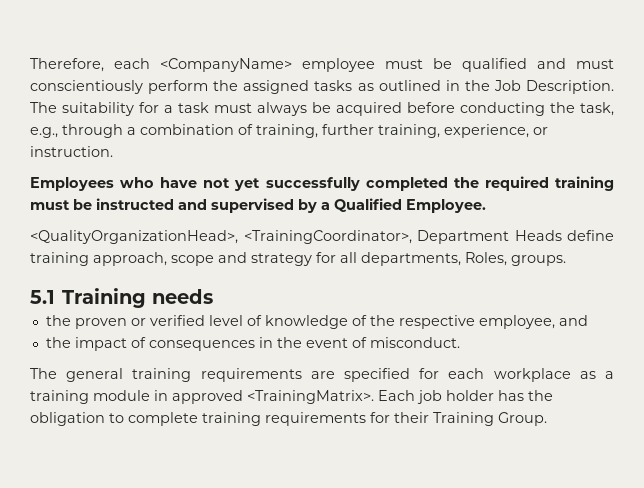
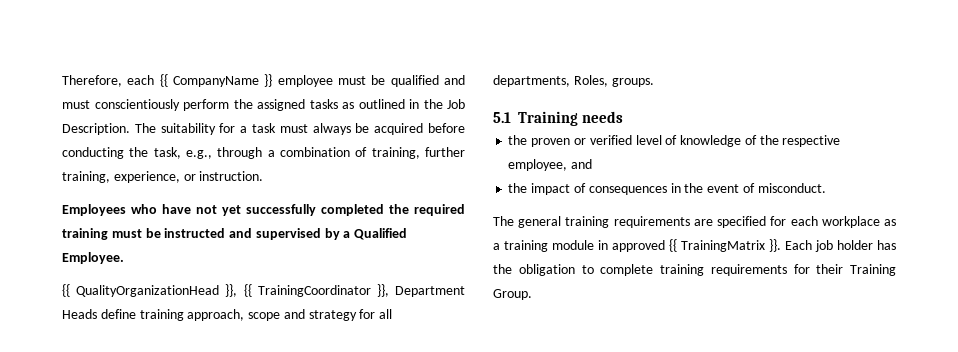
[160,58,292,72] <CompanyName> -> [159,74,273,87] {{ CompanyName }}
[30,230,412,244] <QualityOrganizationHead>, <TrainingCoordinator>, -> [62,284,389,297] {{ QualityOrganizationHead }}, {{ TrainingCoordinator }},
[247,390,374,404] <TrainingMatrix>. -> [669,239,781,252] {{ TrainingMatrix }}.

